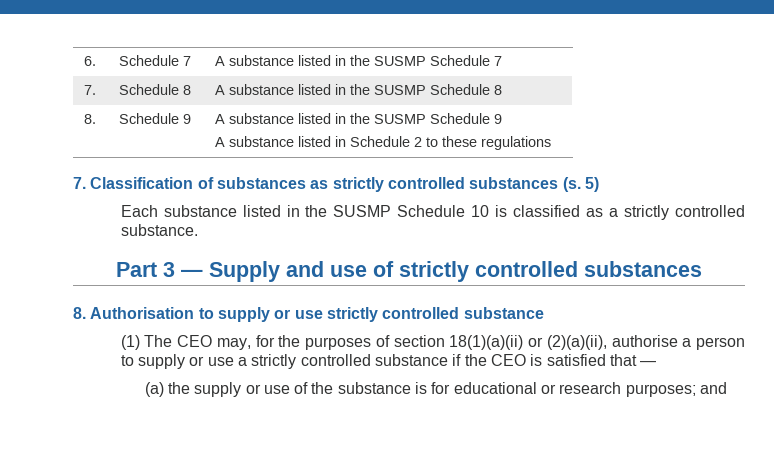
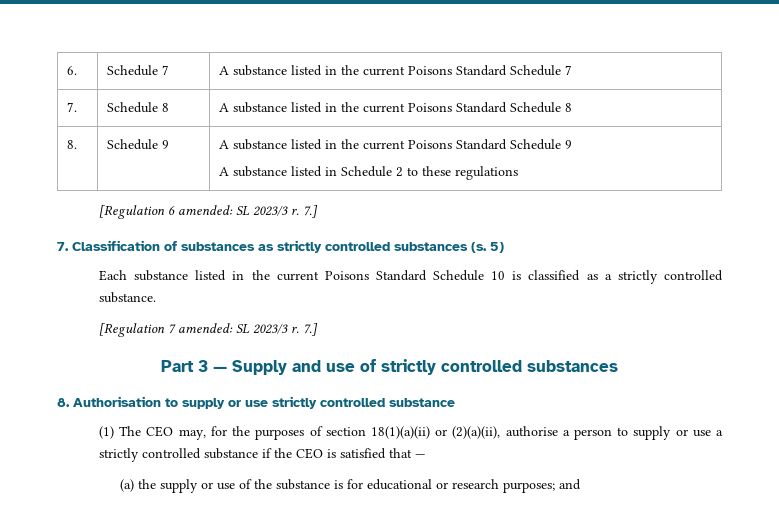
[374,56,427,66] SUSMP -> [362,65,507,76] current Poisons Standard
[374,85,427,95] SUSMP -> [362,102,507,113] current Poisons Standard
[374,114,427,124] SUSMP -> [362,139,507,150] current Poisons Standard
(552, 143) none -> [99,205,319,219] // [Regulation 6 amended: SL 2023/3 r. 7.]
[333,205,392,217] SUSMP -> [276,270,427,281] current Poisons Standard
(198, 230) none -> [99,323,319,337] // [Regulation 7 amended: SL 2023/3 r. 7.]

